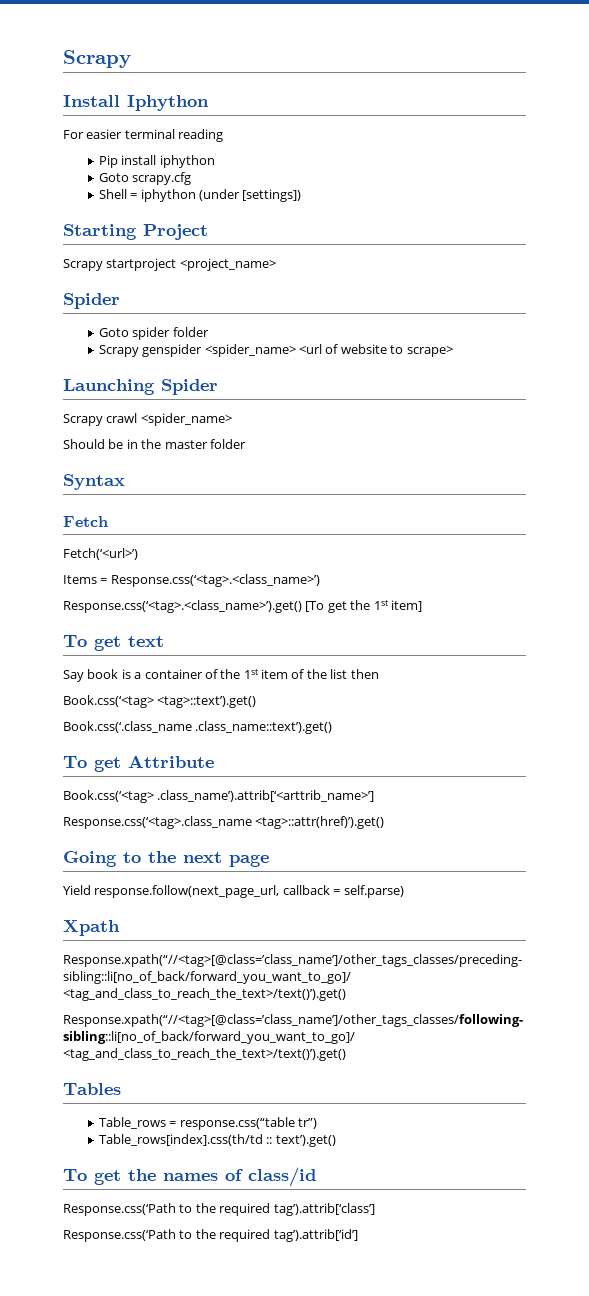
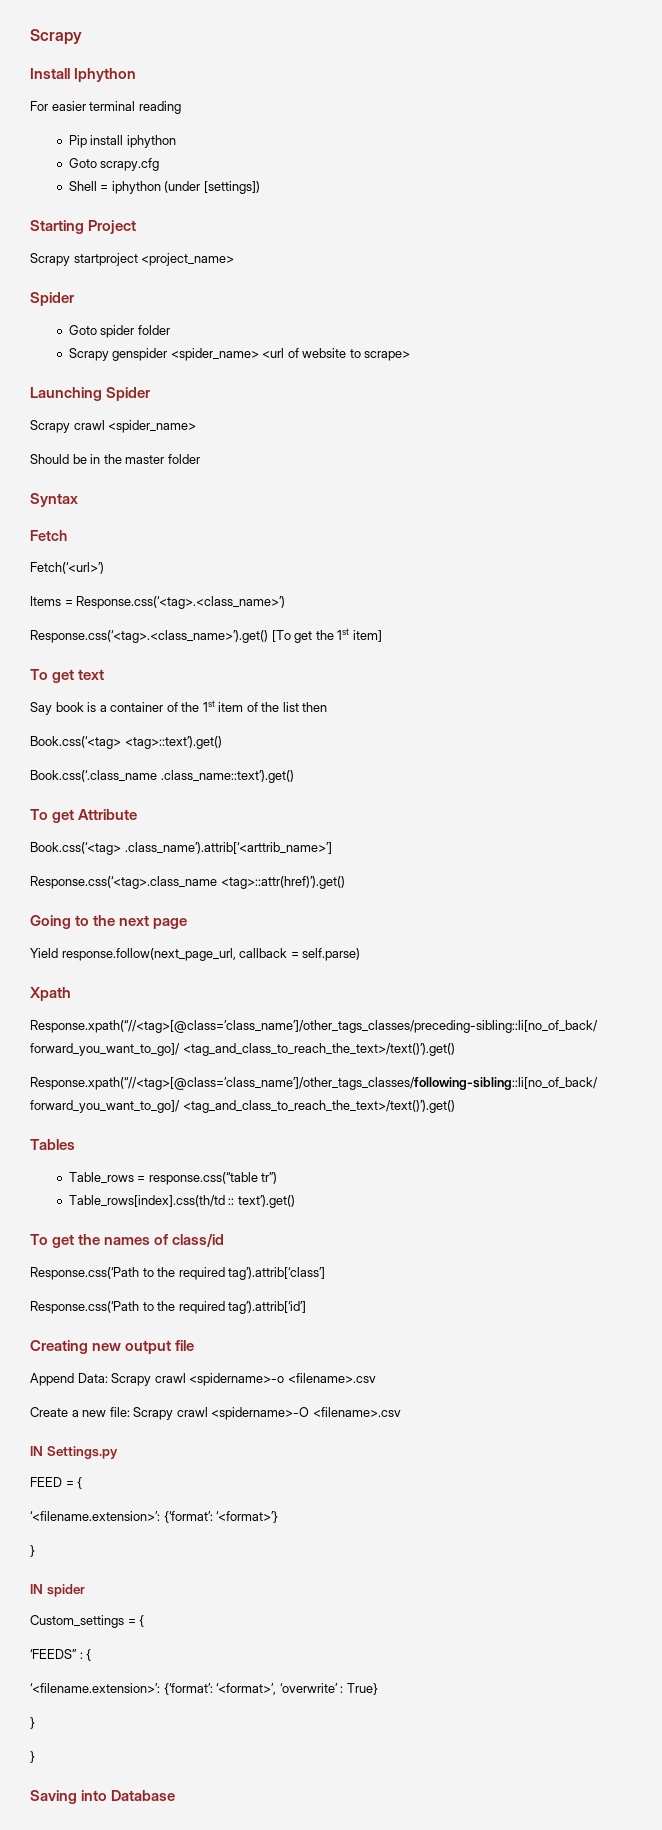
(358, 1235) none -> [30,1340,195,1354] [30,1373,376,1386] [30,1407,401,1420] [30,1446,118,1459] [30,1477,83,1489] [30,1511,279,1523] [30,1545,35,1557] [30,1584,85,1597] [30,1615,145,1628] [30,1649,92,1661] [30,1683,378,1695] [30,1717,35,1729] [30,1751,35,1763] [30,1790,176,1804] // Creating new output file // Append Data: Scrapy crawl <spidername>-o <filename>.csv // Create a new file: Scrapy crawl <spidername>-O <filename>.csv // IN Settings.py // FEED = { // ‘<filename.extension>’: {‘format’: ‘<format>’} // } // IN spider // Custom_settings = { // ‘FEEDS” : { // ‘<filename.extension>’: {‘format’: ‘<format>’, ‘overwrite’ : True} // } // } // Saving into Database

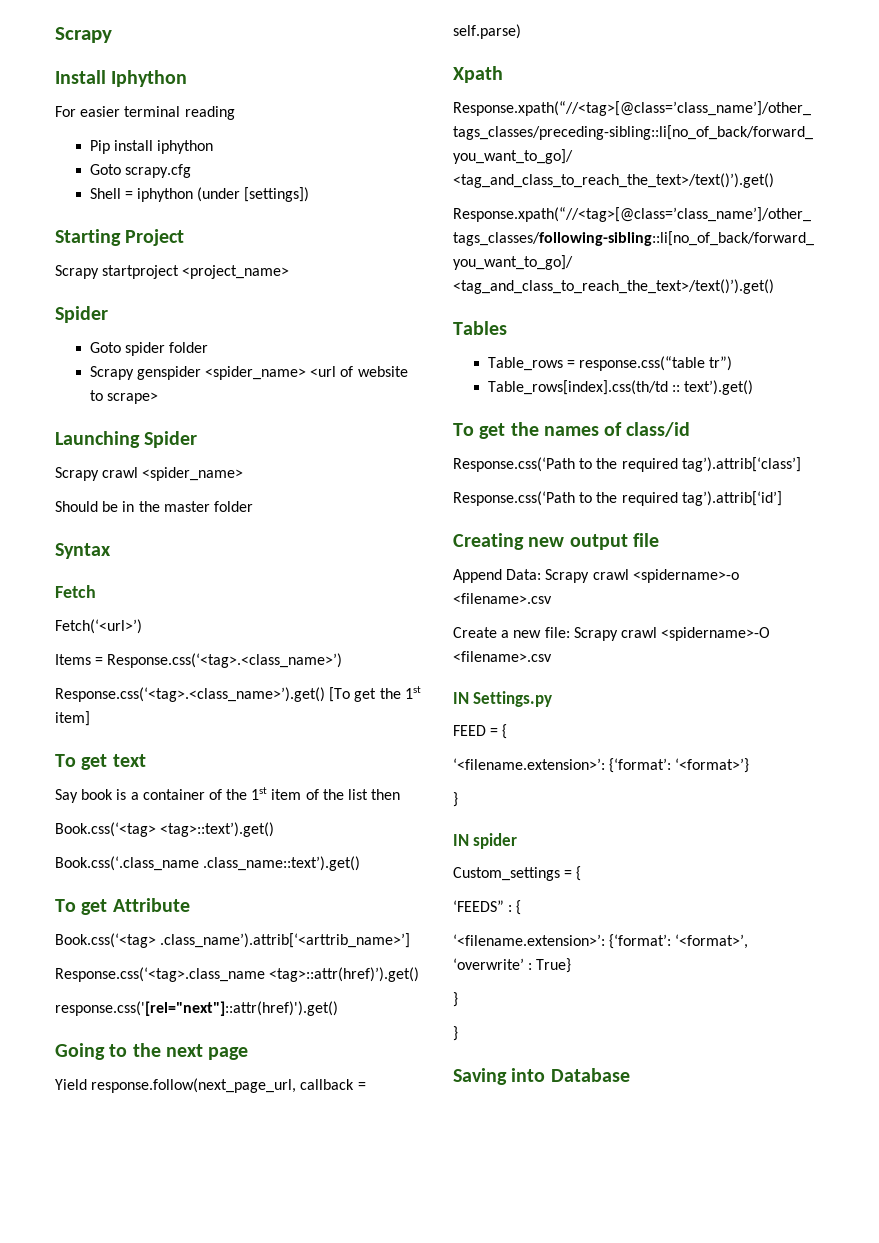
(345, 882) none -> [55,1001,338,1016] // response.css('[rel="next"]::attr(href)').get()

